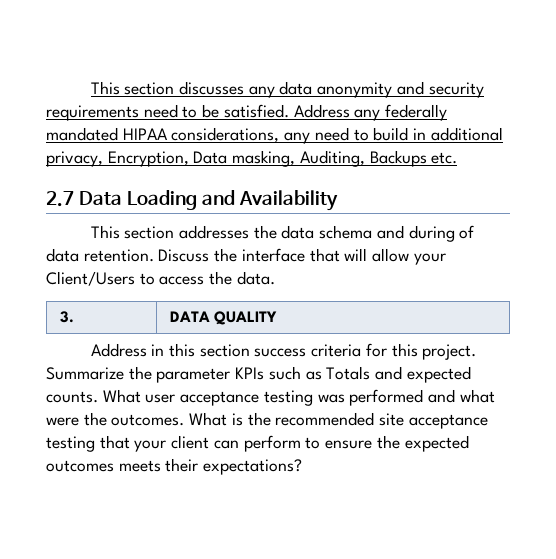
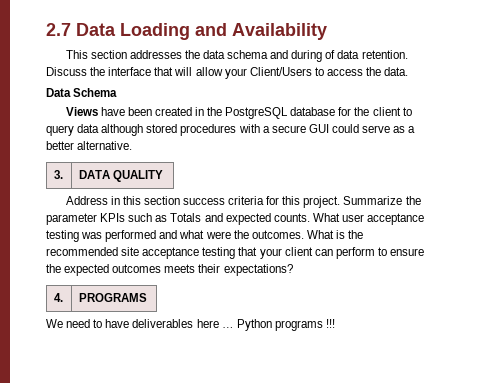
[90,81,484,98] [46,104,448,121] [46,127,503,144] [46,150,458,167] This section discusses any data anonymity and security requirements need to be satisfied. Address any federally mandated HIPAA considerations, any need to build in additional privacy, Encryption, Data masking, Auditing, Backups etc. // -> (46, 29) none
(275, 278) none -> [46,88,118,97] [65,107,412,119] [46,124,416,136] [46,141,133,150] // Data Schema // Views have been created in the PostgreSQL database for the client to query data although stored procedures with a secure GUI could serve as a better alternative.
(303, 467) none -> [53,293,63,302] [78,293,147,302] [46,319,335,331] // 4. | PROGRAMS // We need to have deliverables here … Python programs !!!

